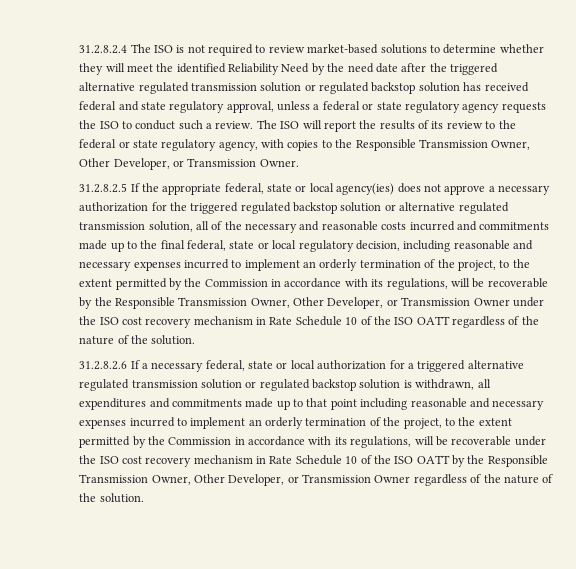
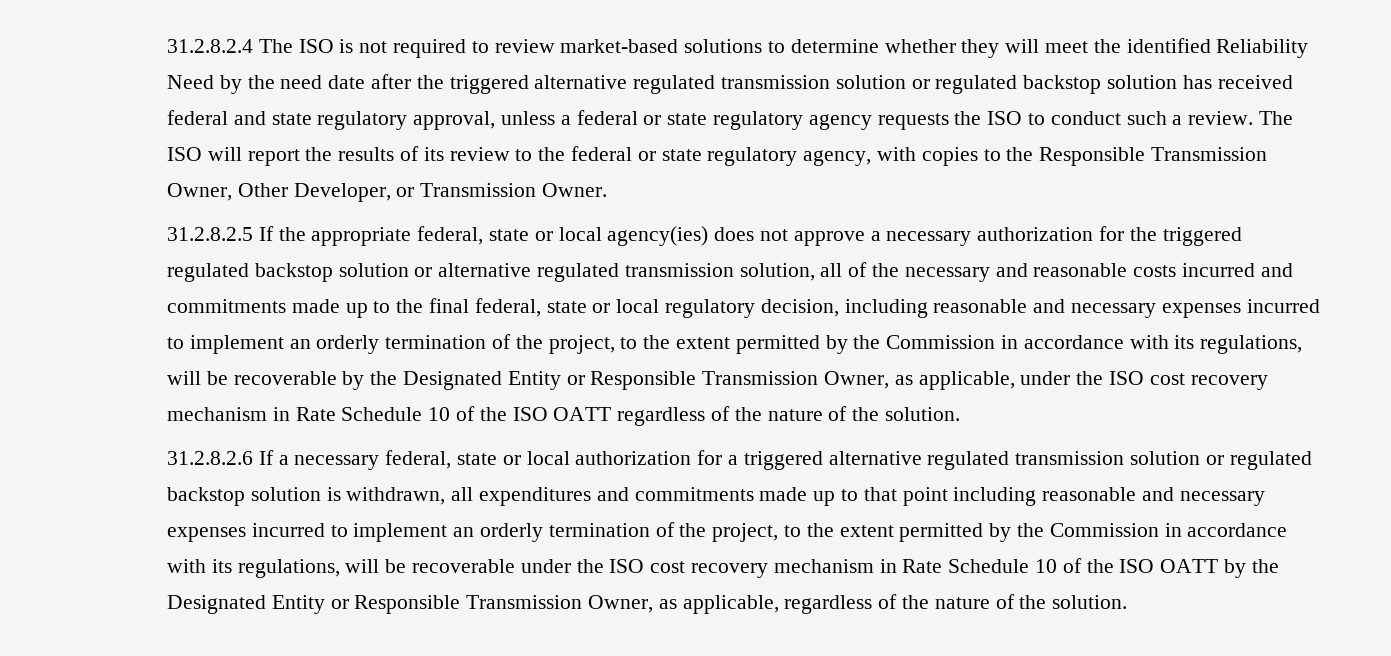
[114,297,510,309] Responsible Transmission Owner, Other Developer, or Transmission Owner -> [402,371,1015,390] Designated Entity or Responsible Transmission Owner, as applicable,
[487,455,548,467] [79,474,411,486] Responsible Transmission Owner, Other Developer, or Transmission Owner -> [166,595,779,614] Designated Entity or Responsible Transmission Owner, as applicable,

